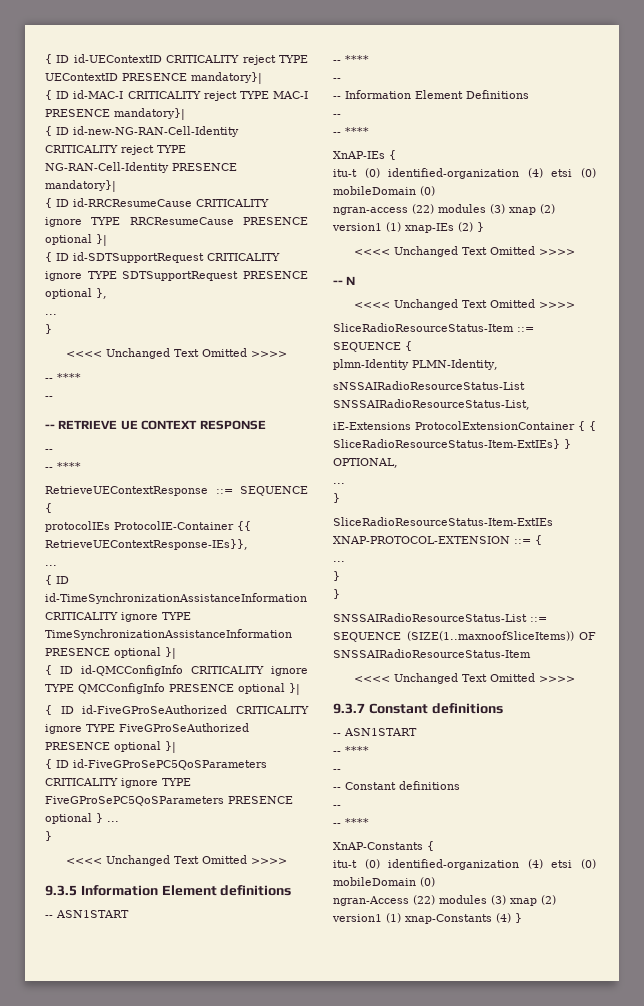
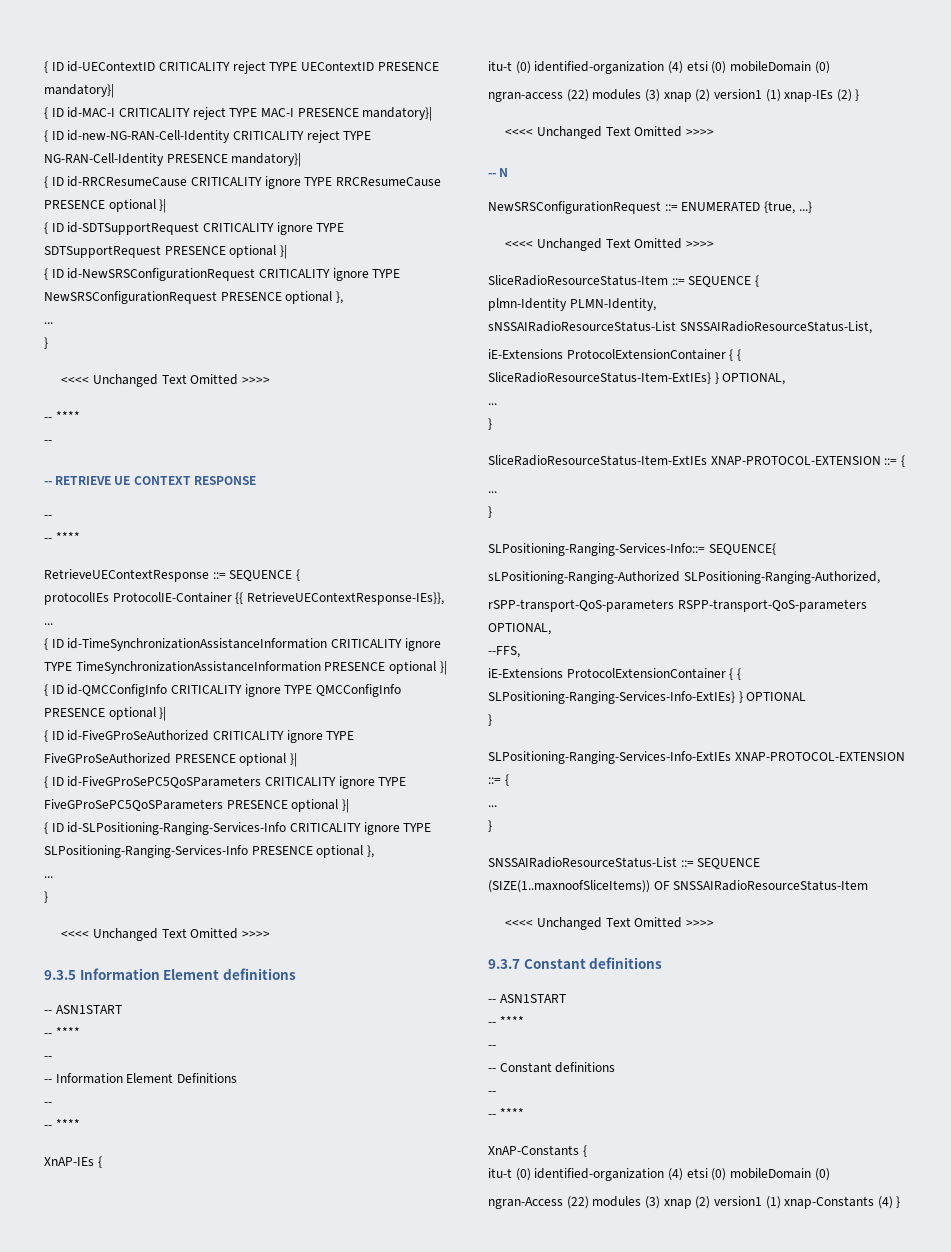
(92, 293) none -> [279,245,287,259] [44,268,401,281] [44,291,333,304] }| // { ID id-NewSRSConfigurationRequest CRITICALITY ignore TYPE NewSRSConfigurationRequest PRESENCE optional
[96,813,103,823] } -> [341,799,349,813] [44,822,432,835] [44,845,374,858] }| // { ID id-SLPositioning-Ranging-Services-Info CRITICALITY ignore TYPE SLPositioning-Ranging-Services-Info PRESENCE optional }, //
(356, 280) none -> [488,201,812,214] // NewSRSConfigurationRequest ::= ENUMERATED {true, ...}
(340, 576) none -> [488,543,776,556] [488,571,880,584] [488,599,867,612] [488,623,551,635] [488,646,520,658] [488,668,741,680] [488,691,807,704] [488,714,492,726] [488,751,905,764] [488,774,509,786] [488,805,497,807] // SLPositioning-Ranging-Services-Info::= SEQUENCE{ // sLPositioning-Ranging-Authorized SLPositioning-Ranging-Authorized, // rSPP-transport-QoS-parameters RSPP-transport-QoS-parameters OPTIONAL, // --FFS, // iE-Extensions ProtocolExtensionContainer { { SLPositioning-Ranging-Services-Info-ExtIEs} } OPTIONAL // } // SLPositioning-Ranging-Services-Info-ExtIEs XNAP-PROTOCOL-EXTENSION ::= { // ...

